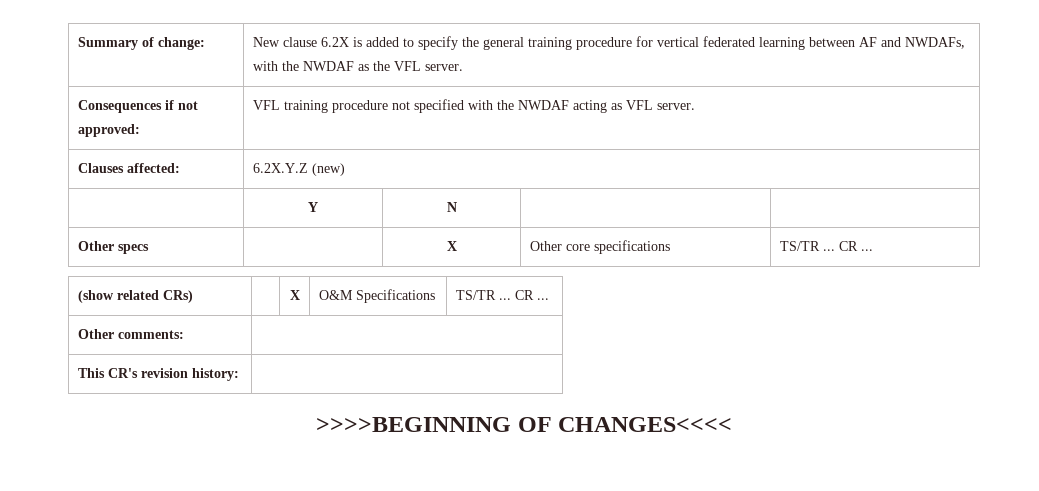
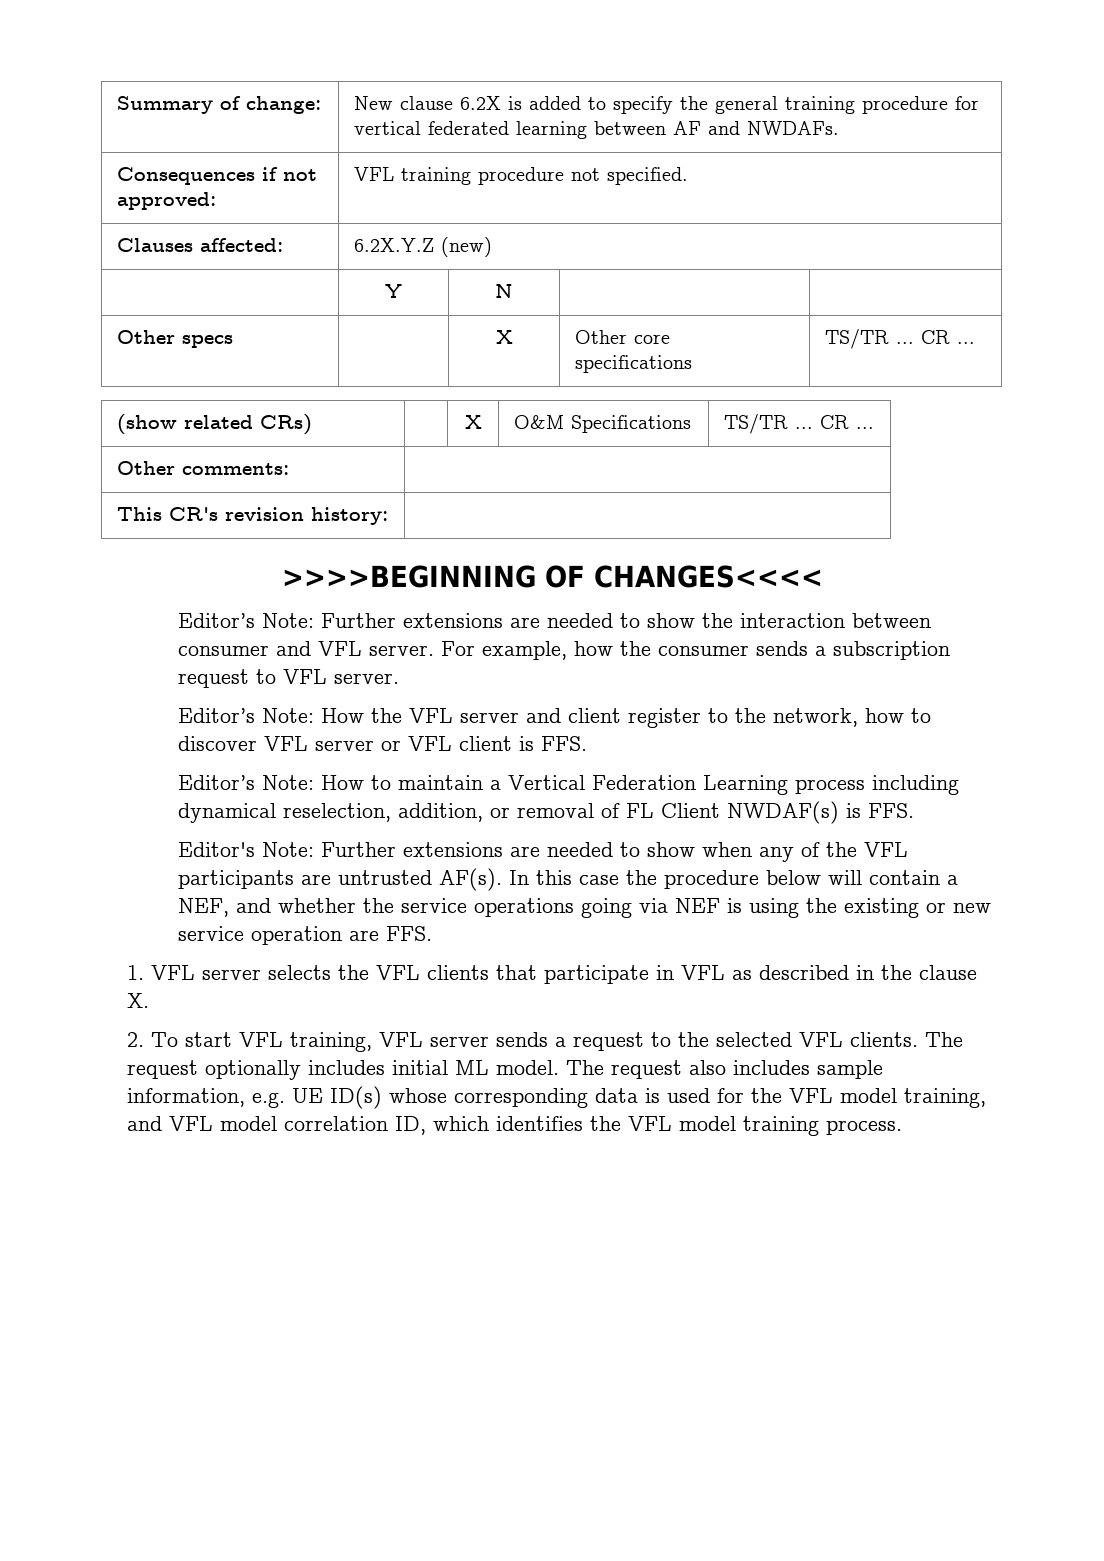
[904,37,965,49] [252,61,463,71] NWDAFs, with the NWDAF as the VFL server. -> [747,121,840,135] NWDAFs.
[413,99,695,113] specified with the NWDAF acting as VFL server. -> [607,167,689,185] specified.
(732, 424) none -> [178,613,932,628] [178,641,951,660] [178,669,400,688] [178,708,932,728] [178,736,588,751] [178,775,960,795] [178,801,915,824] [178,842,909,862] [178,868,959,891] [178,898,992,918] [178,926,433,945] [126,965,977,984] [126,993,149,1008] [126,1032,963,1052] [126,1060,883,1080] [126,1086,986,1109] [126,1116,902,1136] // Editor’s Note: Further extensions are needed to show the interaction between consumer and VFL server. For example, how the consumer sends a subscription request to VFL server. // Editor’s Note: How the VFL server and client register to the network, how to discover VFL server or VFL client is FFS. // Editor’s Note: How to maintain a Vertical Federation Learning process including dynamical reselection, addition, or removal of FL Client NWDAF(s) is FFS. // Editor's Note: Further extensions are needed to show when any of the VFL participants are untrusted AF(s). In this case the procedure below will contain a NEF, and whether the service operations going via NEF is using the existing or new service operation are FFS. // 1. VFL server selects the VFL clients that participate in VFL as described in the clause X. // 2. To start VFL training, VFL server sends a request to the selected VFL clients. The request optionally includes initial ML model. The request also includes sample information, e.g. UE ID(s) whose corresponding data is used for the VFL model training, and VFL model correlation ID, which identifies the VFL model training process.

